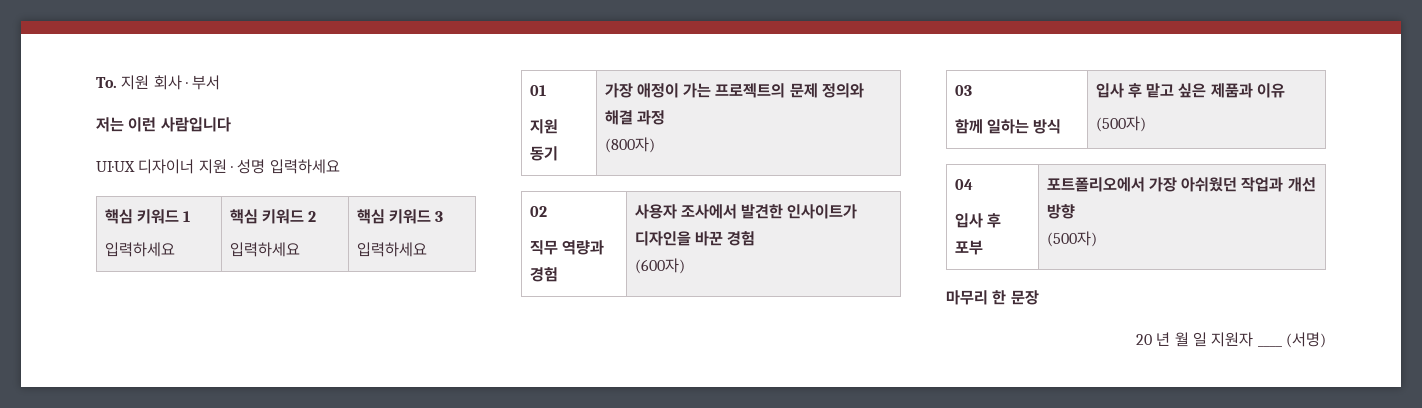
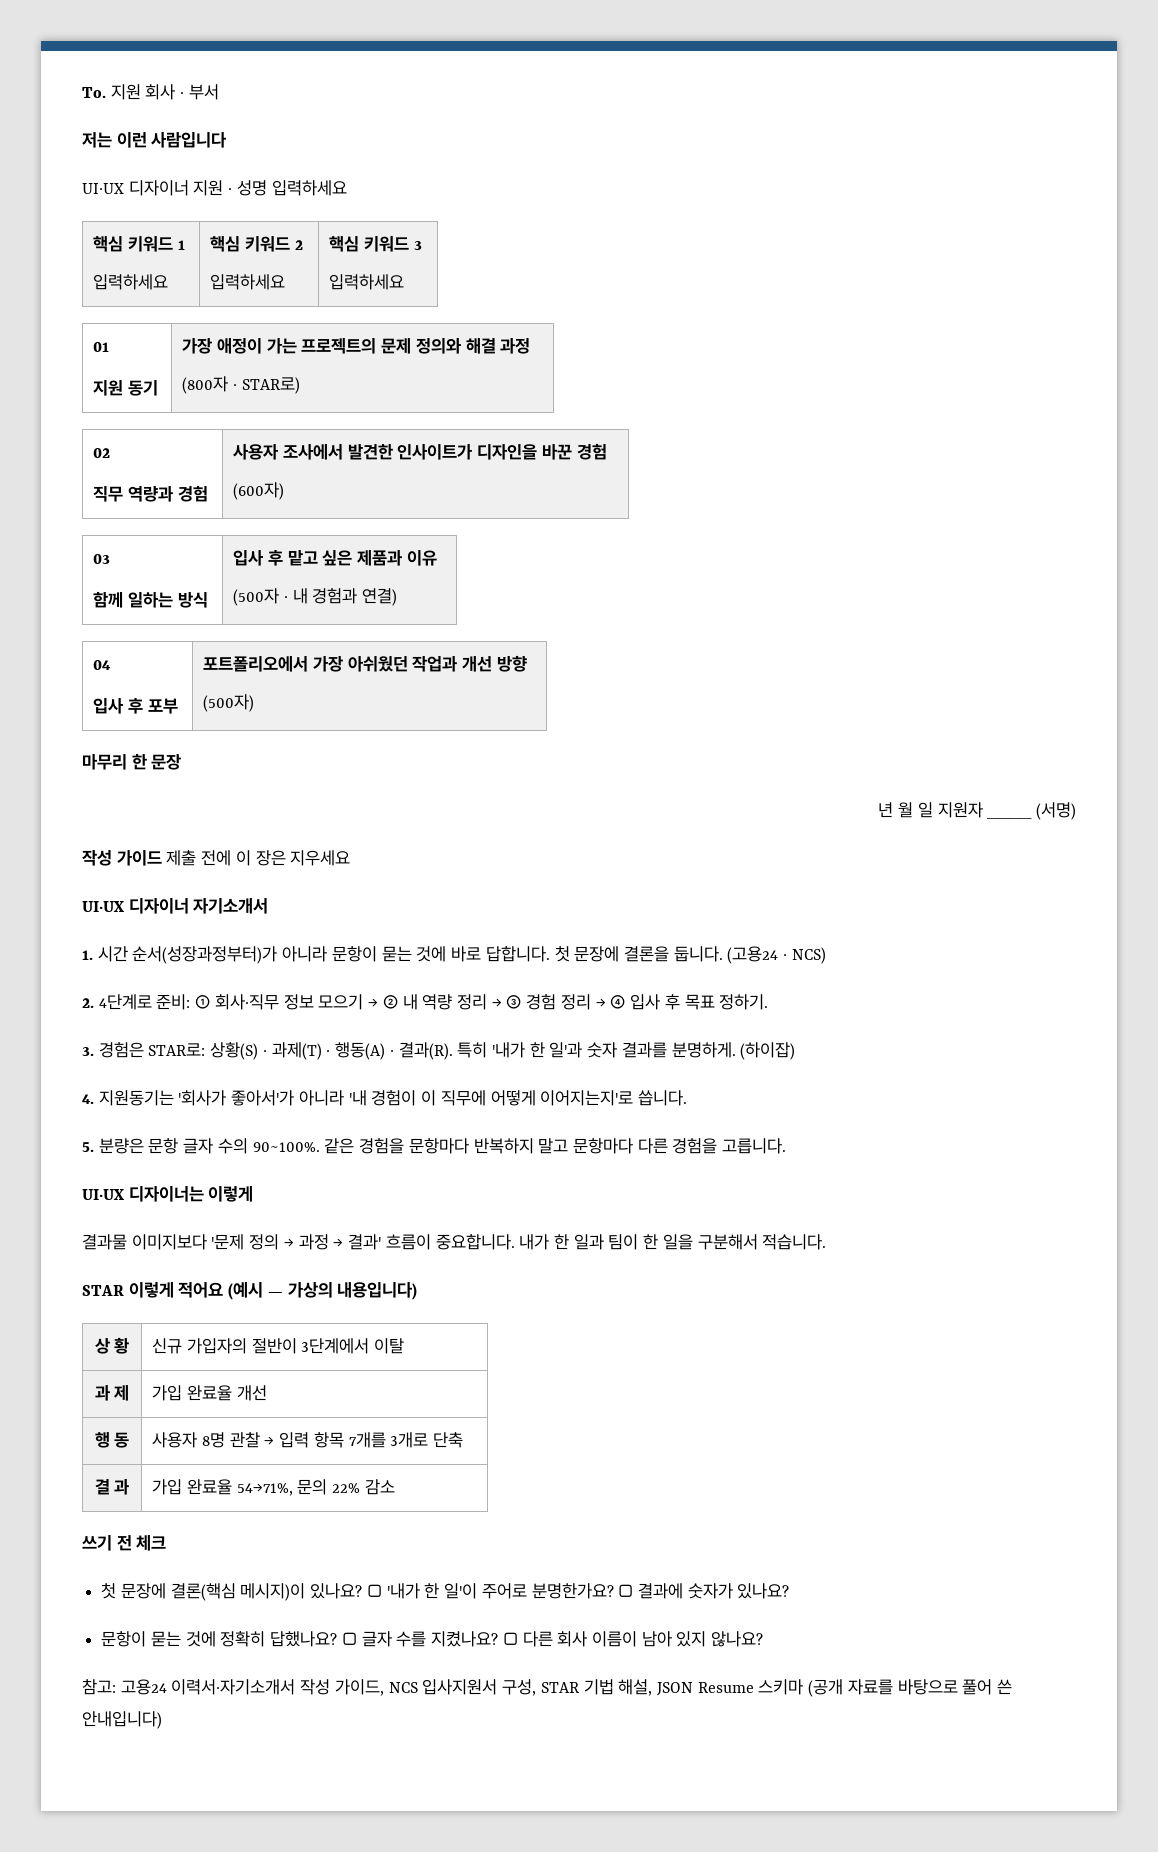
[604,137,655,153] (800자) -> [182,376,300,394] (800자 · STAR로)
[1095,116,1146,132] (500자) -> [233,588,398,606] (500자 · 내 경험과 연결)
[1136,334,1153,345] 20 -> (182, 762) none
(1326, 340) none -> [82,850,351,866] [82,898,269,914] [82,946,826,964] [82,994,769,1010] [82,1042,796,1060] [82,1090,687,1106] [82,1138,787,1154] [82,1186,254,1202] [82,1234,827,1250] [82,1282,418,1300] [94,1337,130,1354] [152,1338,405,1354] [94,1385,130,1401] [152,1385,267,1401] [94,1432,130,1448] [152,1432,464,1448] [94,1479,130,1495] [152,1479,395,1496] [82,1535,167,1551] [101,1583,790,1601] [101,1631,764,1647] [82,1679,1013,1697] [82,1711,162,1729] // 작성 가이드 제출 전에 이 장은 지우세요 // UI·UX 디자이너 자기소개서 // 1. 시간 순서(성장과정부터)가 아니라 문항이 묻는 것에 바로 답합니다. 첫 문장에 결론을 둡니다. (고용24 · NCS) // 2. 4단계로 준비: ① 회사·직무 정보 모으기 → ② 내 역량 정리 → ③ 경험 정리 → ④ 입사 후 목표 정하기. // 3. 경험은 STAR로: 상황(S) · 과제(T) · 행동(A) · 결과(R). 특히 '내가 한 일'과 숫자 결과를 분명하게. (하이잡) // 4. 지원동기는 '회사가 좋아서'가 아니라 '내 경험이 이 직무에 어떻게 이어지는지'로 씁니다. // 5. 분량은 문항 글자 수의 90~100%. 같은 경험을 문항마다 반복하지 말고 문항마다 다른 경험을 고릅니다. // UI·UX 디자이너는 이렇게 // 결과물 이미지보다 '문제 정의 → 과정 → 결과' 흐름이 중요합니다. 내가 한 일과 팀이 한 일을 구분해서 적습니다. // STAR 이렇게 적어요 (예시 — 가상의 내용입니다) // 상 황 | 신규 가입자의 절반이 3단계에서 이탈 // 과 제 | 가입 완료율 개선 // 행 동 | 사용자 8명 관찰 → 입력 항목 7개를 3개로 단축 // 결 과 | 가입 완료율 54→71%, 문의 22% 감소 // 쓰기 전 체크 // 첫 문장에 결론(핵심 메시지)이 있나요? □ '내가 한 일'이 주어로 분명한가요? □ 결과에 숫자가 있나요? // 문항이 묻는 것에 정확히 답했나요? □ 글자 수를 지켰나요? □ 다른 회사 이름이 남아 있지 않나요? // 참고: 고용24 이력서·자기소개서 작성 가이드, NCS 입사지원서 구성, STAR 기법 해설, JSON Resume 스키마 (공개 자료를 바탕으로 풀어 쓴 안내입니다)

